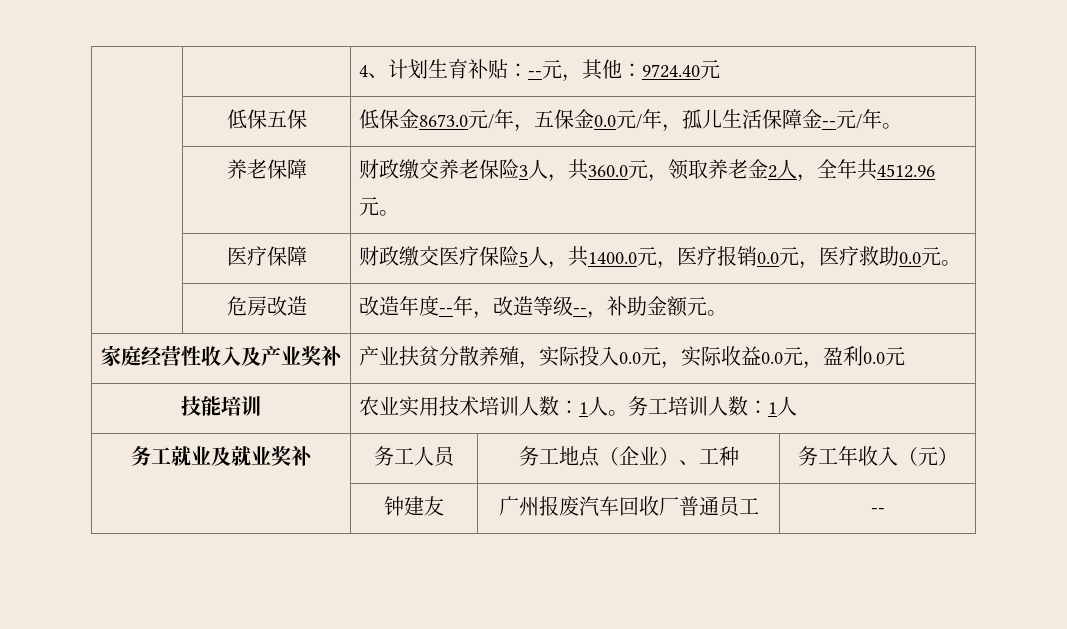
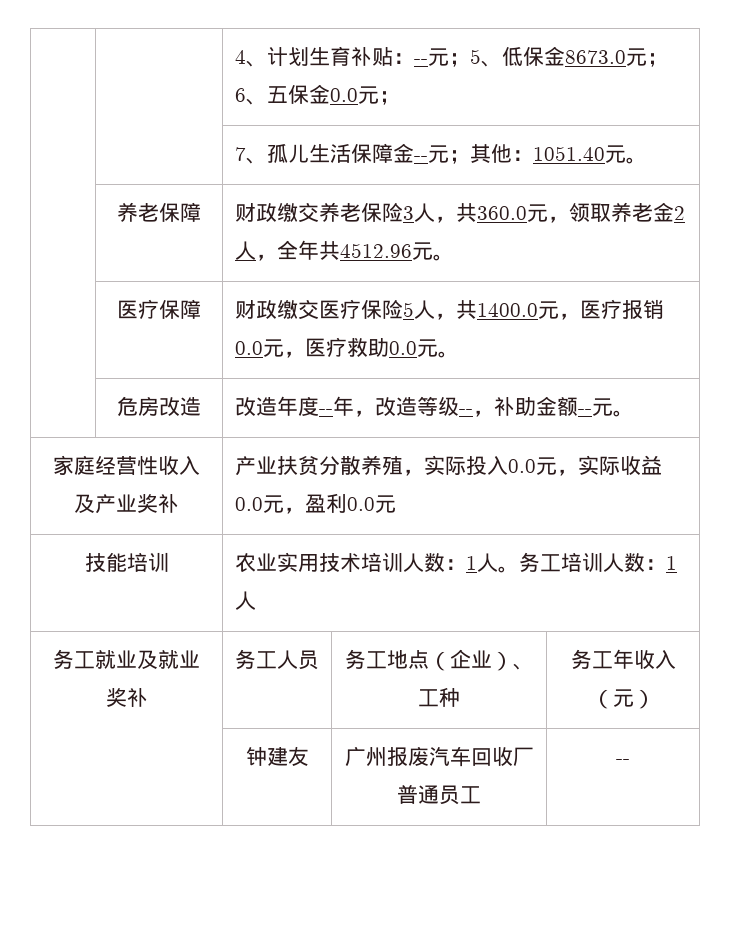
[561,59,720,82] [226,109,307,129] ，其他：9724.40元 // | 低保五保 | -> [448,49,502,67] ；5、
[487,109,534,132] /年， -> [646,53,668,67] [234,88,267,105] ；6、
[635,109,682,132] /年， -> [378,91,400,105] [234,147,267,164] ； // | | 7、
[855,109,882,129] /年 -> [448,144,626,164] ；其他：1051.40元
(688, 306) none -> [577,409,592,414] --

